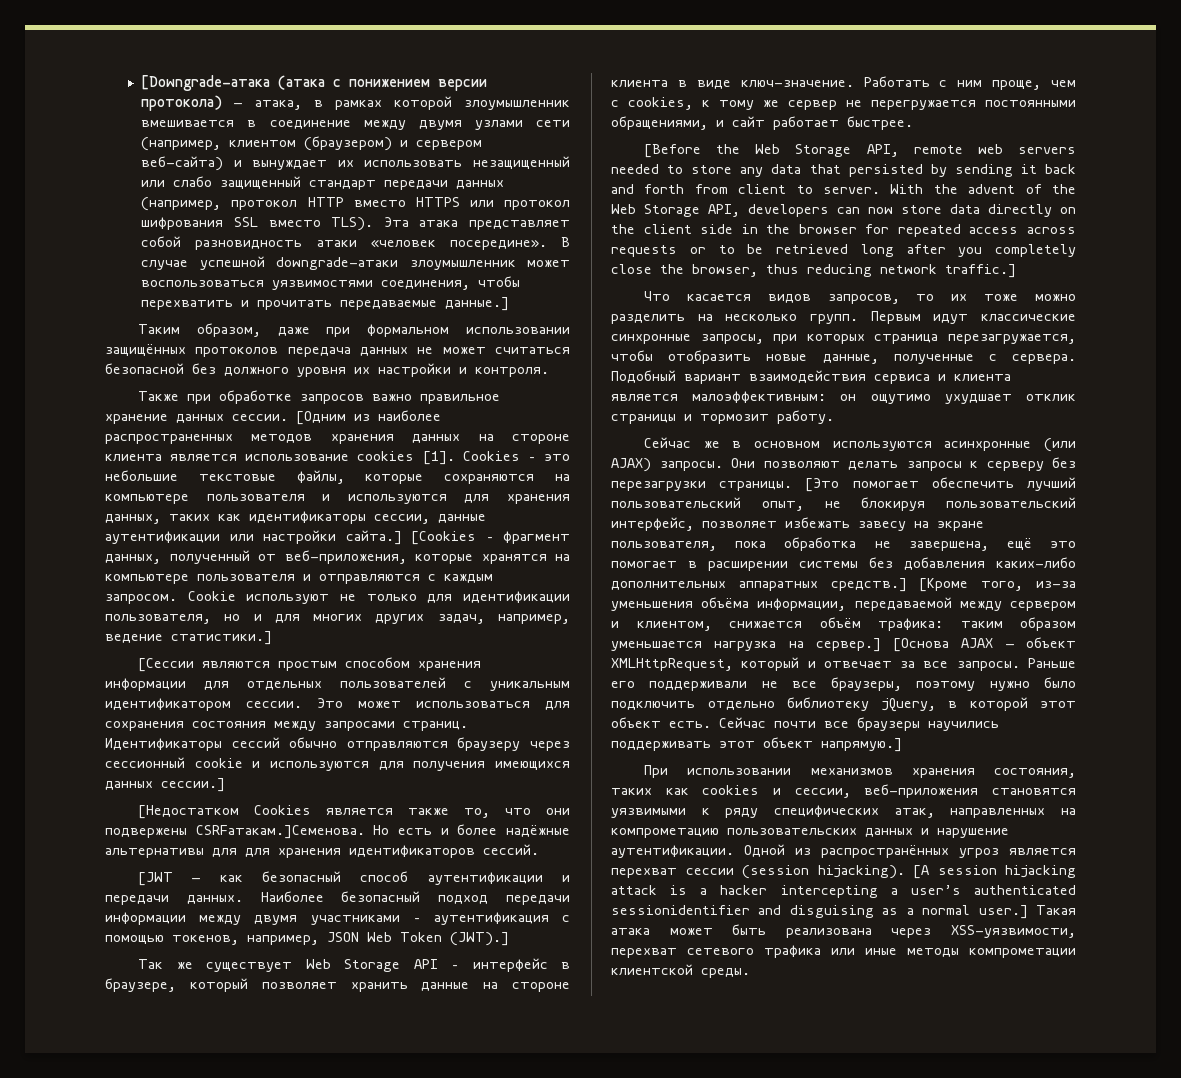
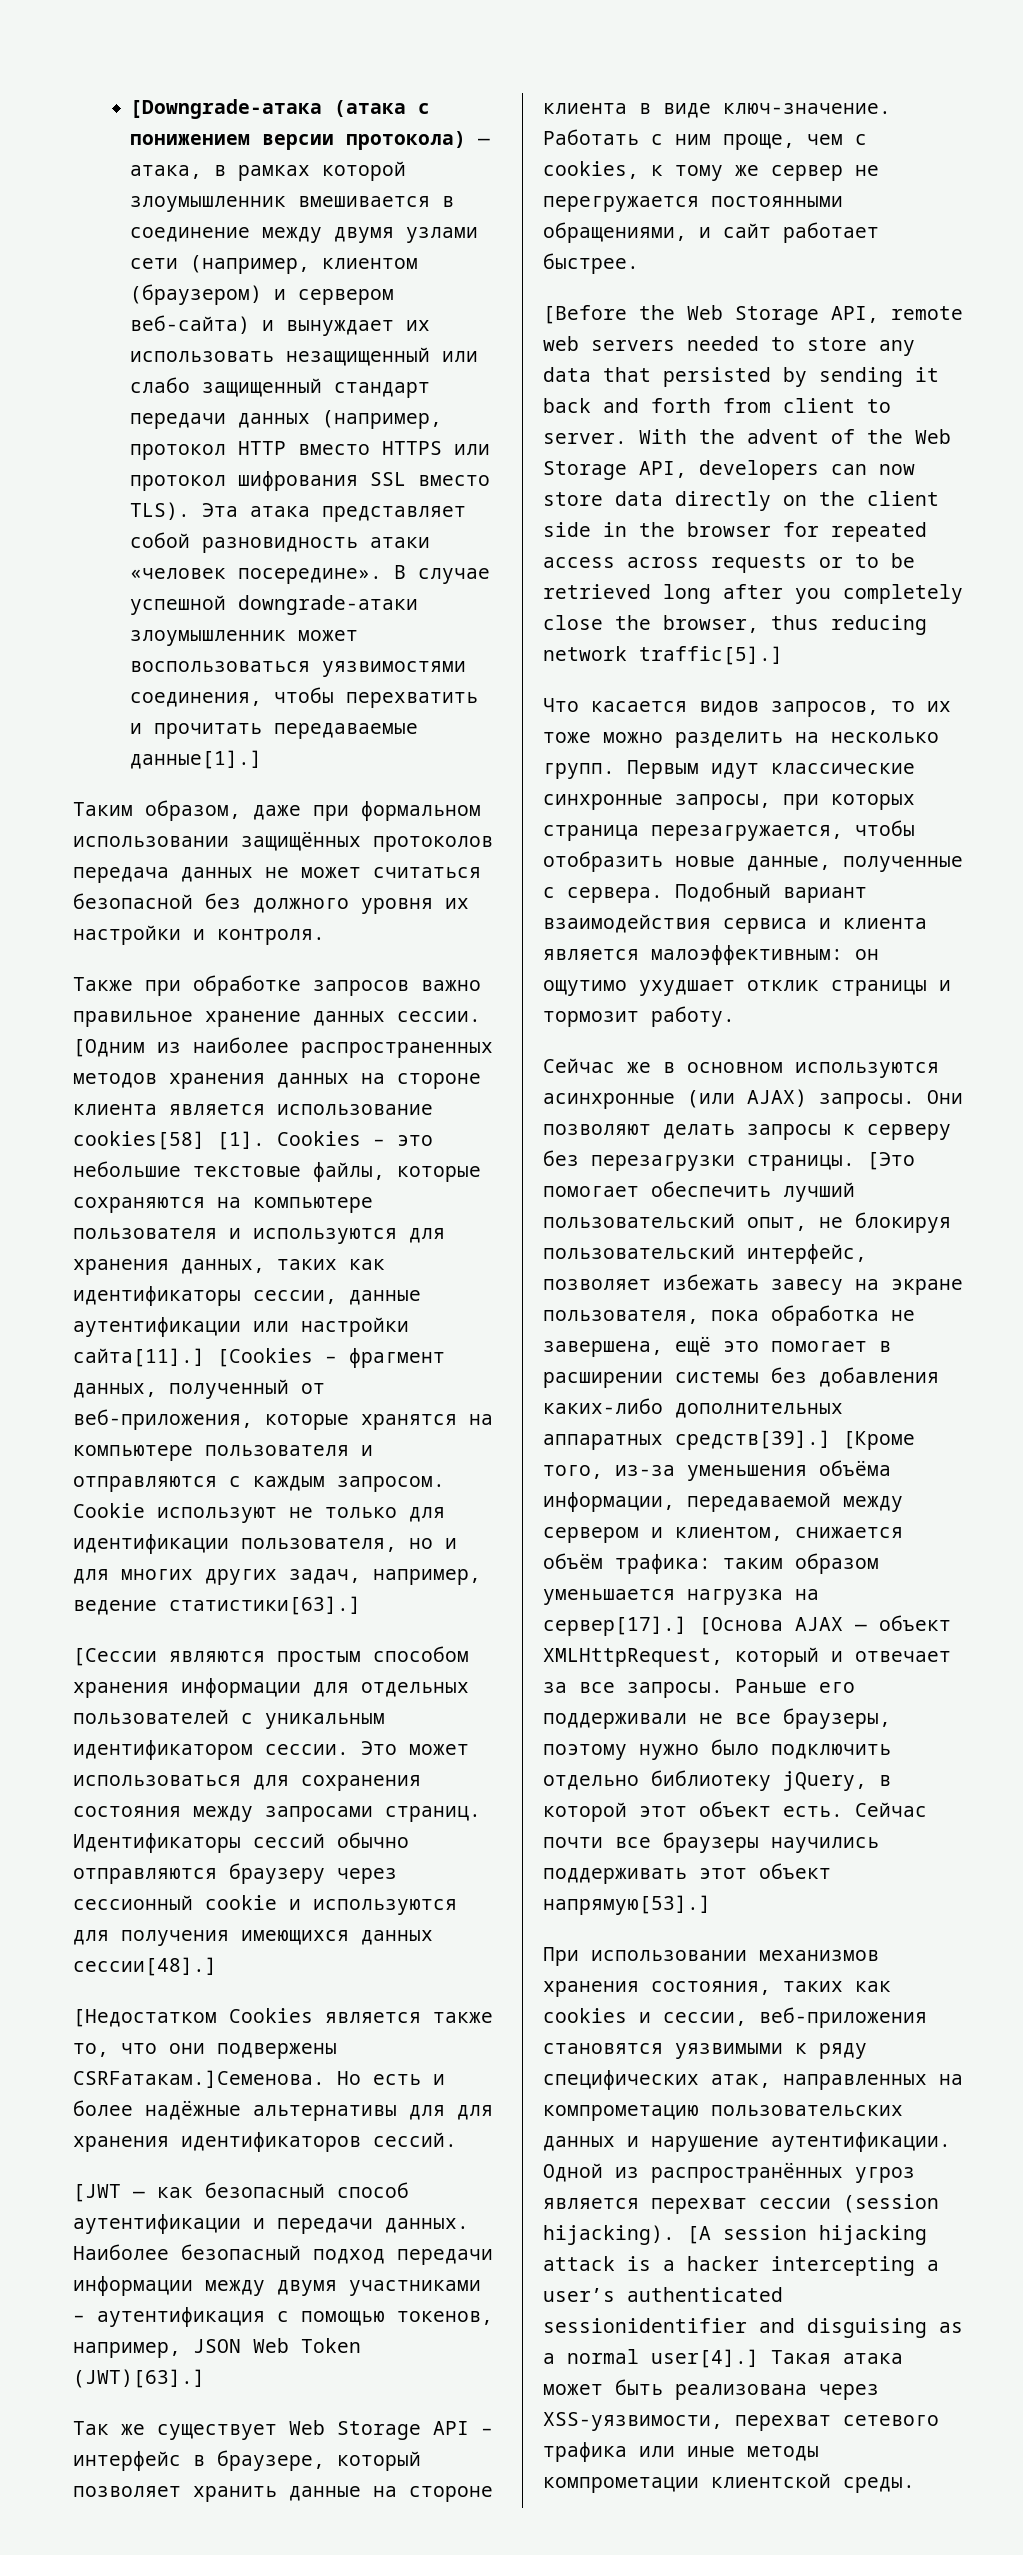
[445,297,510,311] данные.] -> [130,750,263,769] данные[1].]
[357,451,415,461] cookies -> [73,1131,205,1150] cookies[58]
[345,530,402,545] сайта.] -> [73,1348,205,1367] сайта[11].]
[171,631,272,645] статистики.] -> [169,1596,361,1615] статистики[63].]
[161,778,225,792] сессии.] -> [73,1957,217,1976] сессии[48].]
[450,932,509,946] (JWT).] -> [73,2369,205,2388] (JWT)[63].]
[945,264,1016,278] traffic.] -> [639,646,783,665] traffic[5].]
[830,578,907,592] средств.] -> [675,1430,831,1450] средств[39].]
[815,638,881,652] сервер.] -> [543,1616,687,1636] сервер[17].]
[821,738,902,752] напрямую.] -> [543,1895,711,1915] напрямую[53].]
[978,905,1028,919] user.] -> [651,2349,759,2368] user[4].]

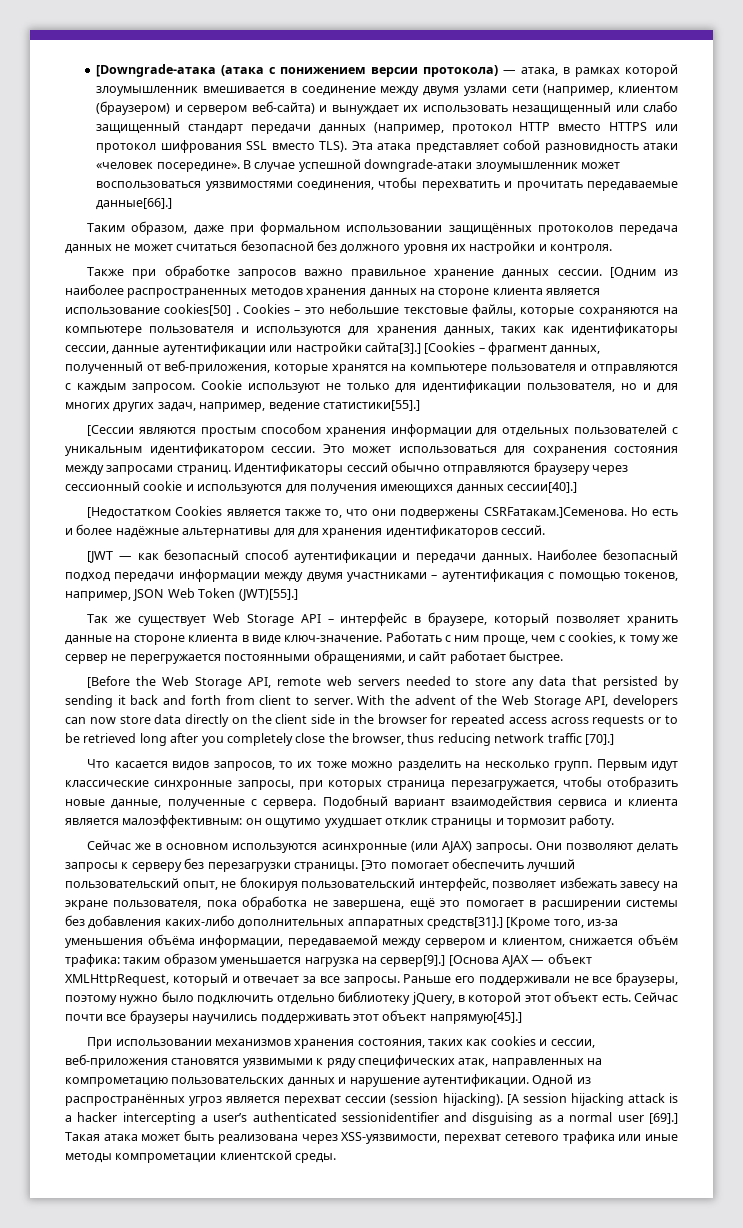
[130,750,263,769] данные[1].] -> [96,198,173,210] данные[66].]
[73,1131,265,1150] cookies[58] [1]. -> [164,304,239,316] cookies[50] .
[73,1348,205,1367] сайта[11].] -> [364,342,421,354] сайта[3].]
[169,1596,361,1615] статистики[63].] -> [322,400,420,411] статистики[55].]
[73,1957,217,1976] сессии[48].] -> [507,482,577,493] сессии[40].]
[73,2369,205,2388] (JWT)[63].] -> [238,589,298,601] (JWT)[55].]
[639,646,783,665] traffic[5].] -> [547,733,614,745] traffic [70].]
[675,1430,831,1450] средств[39].] -> [426,917,503,929] средств[31].]
[543,1616,687,1636] сервер[17].] -> [380,955,446,967] сервер[9].]
[543,1895,711,1915] напрямую[53].] -> [429,1012,522,1024] напрямую[45].]
[651,2349,759,2368] user[4].] -> [617,1113,678,1124] user [69].]

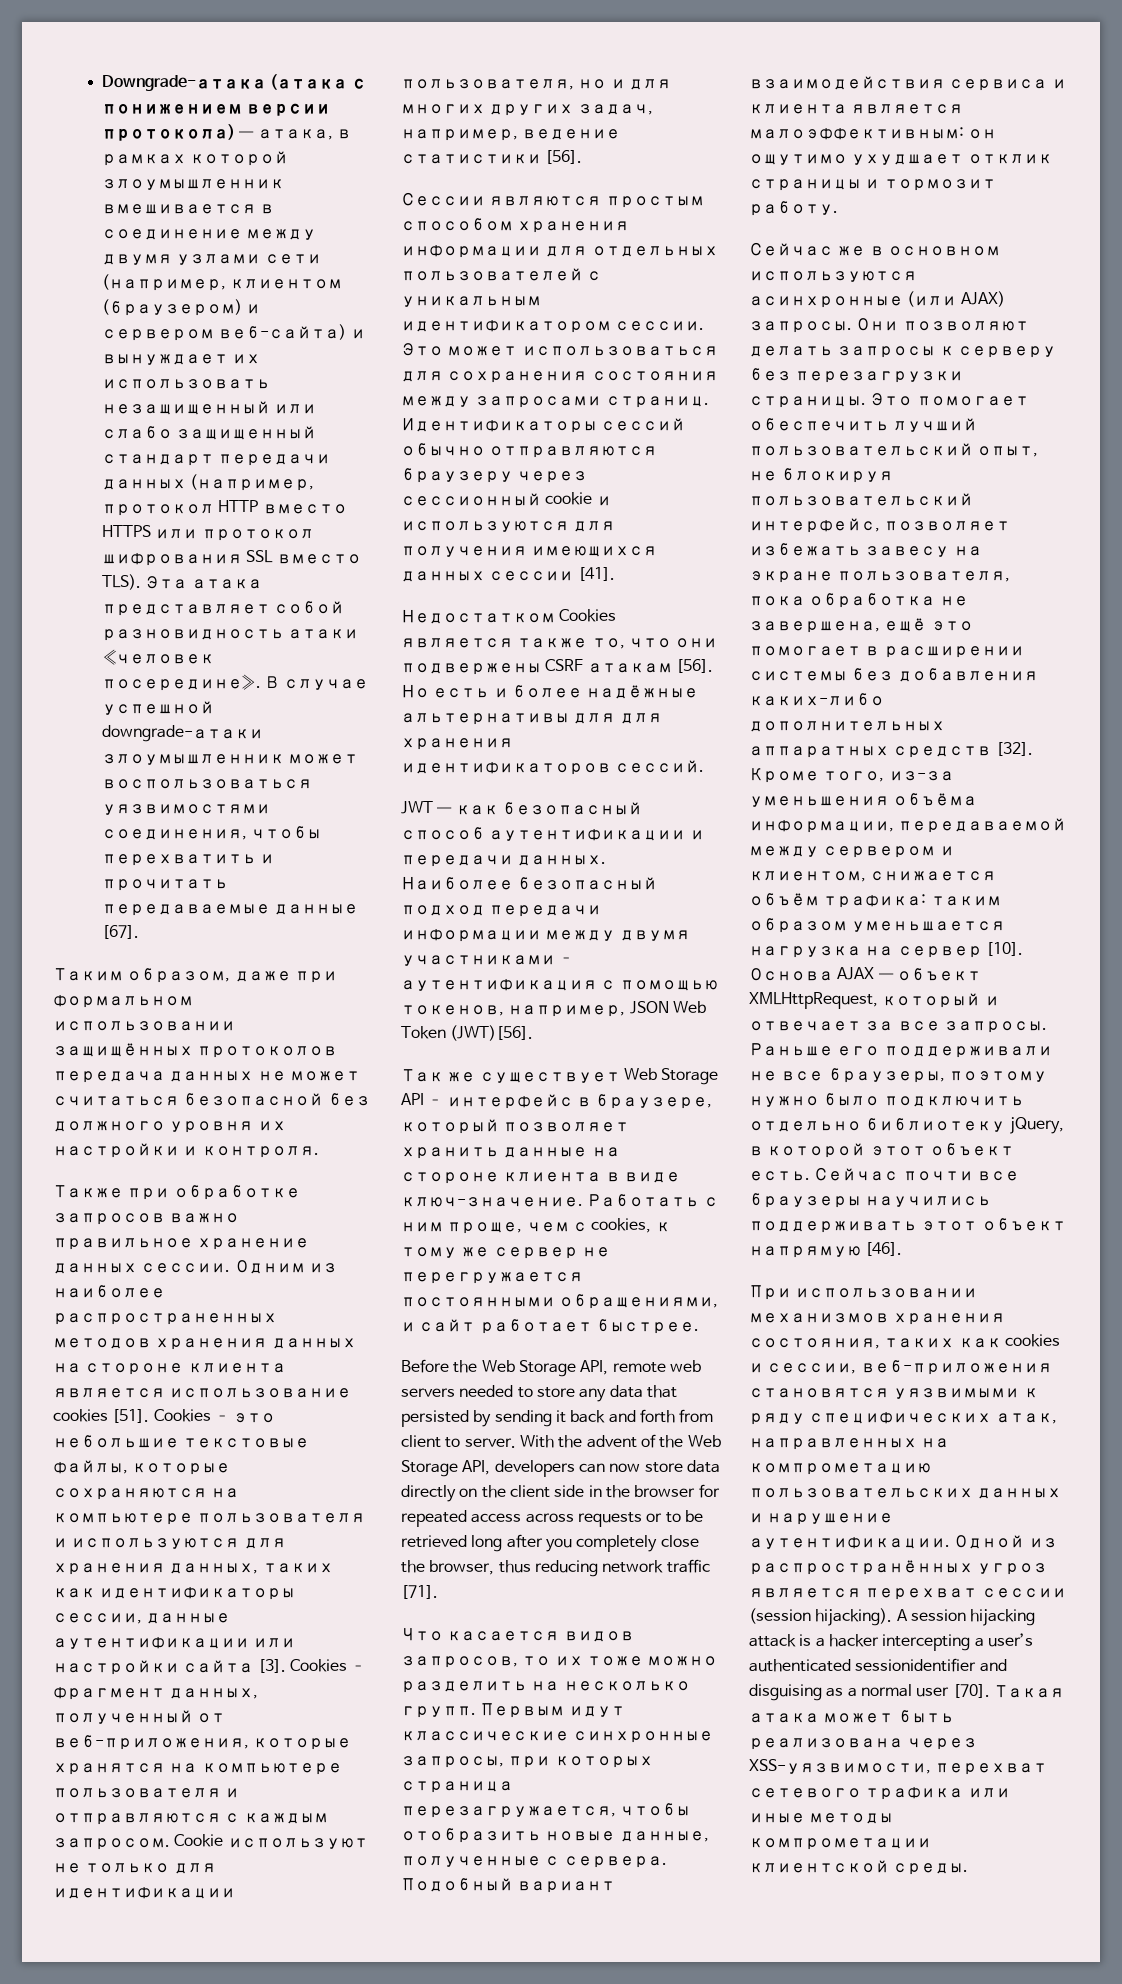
[96,64,217,77] [Downgrade-атака -> [102,75,267,91] Downgrade-атака
[96,198,173,210] данные[66].] -> [274,904,359,915] [102,925,140,939] данные [67].
[609,267,656,279] [Одним -> [234,1260,305,1274] Одним
[164,304,239,316] cookies[50] . -> [53,1409,150,1423] cookies [51].
[364,342,476,354] сайта[3].] [Cookies -> [183,1659,347,1673] сайта [3]. Cookies
[322,400,420,411] [87,425,135,436] статистики[55].] // [Сессии -> [401,150,583,164] [401,192,485,206] статистики [56]. // Сессии
[507,482,577,493] [87,507,172,519] сессии[40].] // [Недостатком -> [489,567,615,581] [401,609,555,624] сессии [41]. // Недостатком
[483,507,627,518] CSRFатакам.]Семенова. -> [545,659,713,673] CSRF атакам [56].
[87,551,114,563] [JWT -> [401,801,433,814] JWT
[238,589,298,601] (JWT)[55].] -> [450,1025,534,1041] (JWT)[56].
[87,676,131,688] [Before -> [401,1359,449,1373] Before
[584,734,614,745] [70].] -> [401,1585,438,1599] [71].
[361,860,388,871] [Это -> [870,393,913,406] Это
[426,917,551,929] средств[31].] [Кроме -> [893,742,1033,758] [749,768,819,783] средств [32]. Кроме
[380,955,499,967] сервер[9].] [Основа -> [897,942,1023,958] [749,968,833,981] сервер [10]. Основа
[429,1012,522,1024] напрямую[45].] -> [749,1242,903,1258] напрямую [46].
[506,1094,519,1105] [A -> [896,1609,908,1621] A
[649,1113,678,1124] [69].] -> [952,1684,990,1698] [70].

